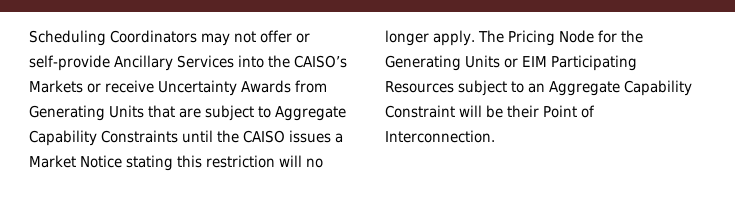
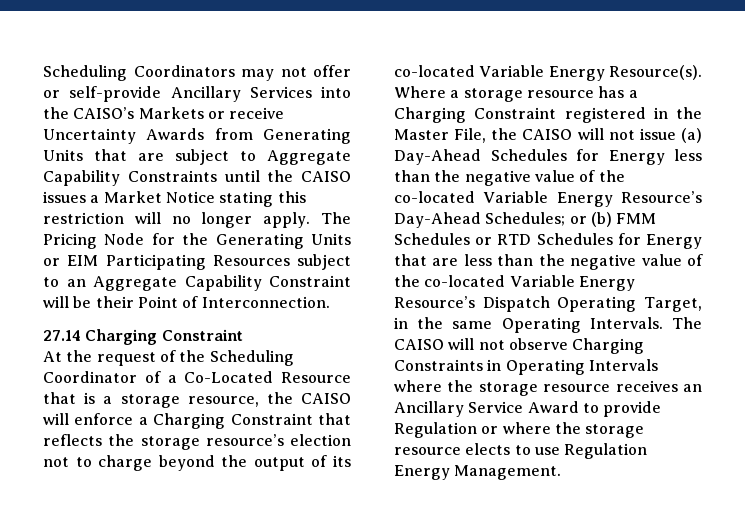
(495, 136) none -> [43,329,243,345] [43,350,294,366] [43,371,351,383] [43,392,351,408] [43,413,352,429] [43,434,351,450] [43,455,351,471] [394,65,702,81] [394,86,638,102] [394,107,702,123] [394,128,702,143] [394,149,702,165] [394,170,625,186] [394,191,702,207] [394,212,657,228] [394,233,702,249] [394,254,703,270] [394,275,635,291] [394,296,703,312] [394,317,702,333] [394,338,645,354] [394,359,658,375] [394,380,702,396] [394,401,662,417] [394,422,645,438] [394,443,648,459] [394,465,562,480] // 27.14 Charging Constraint // At the request of the Scheduling Coordinator of a Co-Located Resource that is a storage resource, the CAISO will enforce a Charging Constraint that reflects the storage resource’s election not to charge beyond the output of its co-located Variable Energy Resource(s). Where a storage resource has a Charging Constraint registered in the Master File, the CAISO will not issue (a) Day-Ahead Schedules for Energy less than the negative value of the co-located Variable Energy Resource’s Day-Ahead Schedules; or (b) FMM Schedules or RTD Schedules for Energy that are less than the negative value of the co-located Variable Energy Resource’s Dispatch Operating Target, in the same Operating Intervals. The CAISO will not observe Charging Constraints in Operating Intervals where the storage resource receives an Ancillary Service Award to provide Regulation or where the storage resource elects to use Regulation Energy Management.

